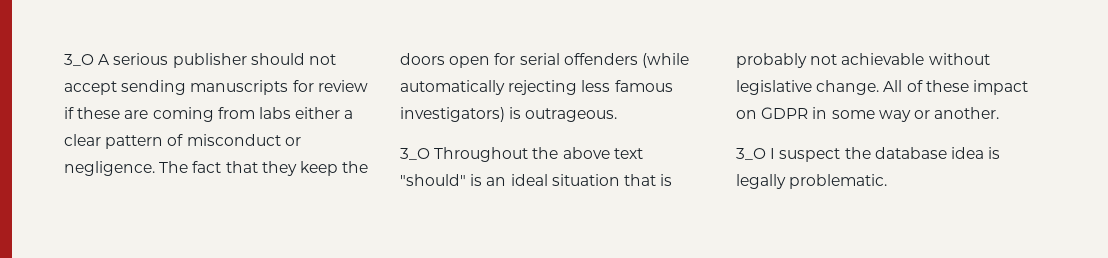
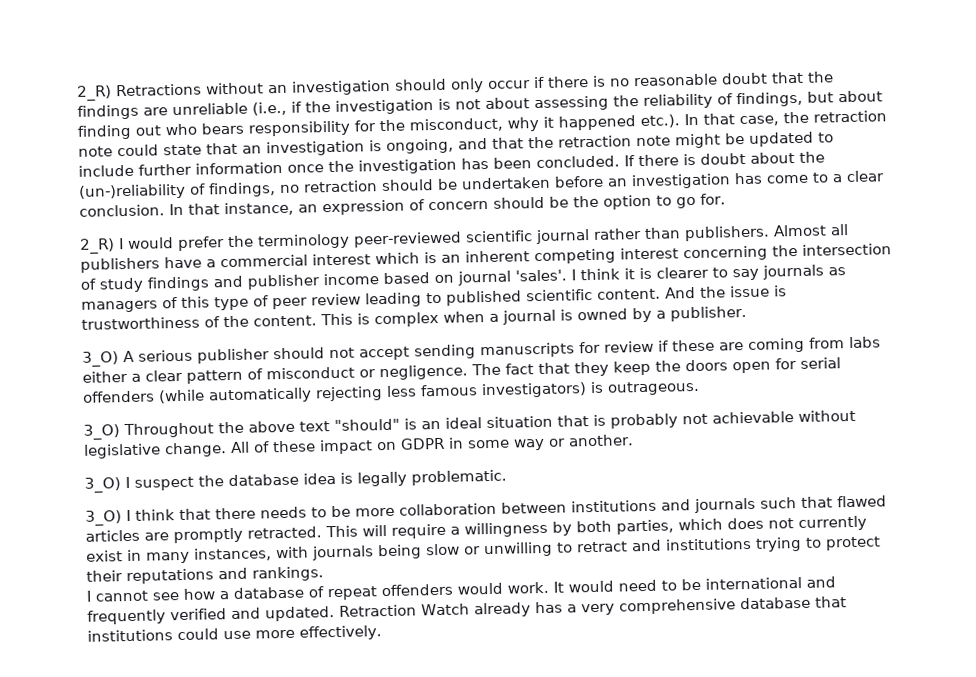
[64,54,94,66] 3_O -> [77,71,834,101] [77,90,883,120] [77,110,887,140] [78,131,834,157] [78,151,825,177] [78,170,885,200] [79,193,726,217] [79,224,849,254] [80,243,892,273] [80,264,846,293] [81,285,787,313] [81,305,747,330] [82,351,119,367] 2_R) Retractions without an investigation should only occur if there is no reasonable doubt that the findings are unreliable (i.e., if the investigation is not about assessing the reliability of findings, but about finding out who bears responsibility for the misconduct, why it happened etc.). In that case, the retraction note could state that an investigation is ongoing, and that the retraction note might be updated to include further information once the investigation has been concluded. If there is doubt about the (un-)reliability of findings, no retraction should be undertaken before an investigation has come to a clear conclusion. In that instance, an expression of concern should be the option to go for. // 2_R) I would prefer the terminology peer-reviewed scientific journal rather than publishers. Almost all publishers have a commercial interest which is an inherent competing interest concerning the intersection of study findings and publisher income based on journal 'sales'. I think it is clearer to say journals as managers of this type of peer review leading to published scientific content. And the issue is trustworthiness of the content. This is complex when a journal is owned by a publisher. // 3_O)
[400,148,430,160] 3_O -> [83,424,120,440] 3_O)
[736,148,766,160] 3_O -> [84,477,121,493] 3_O)
(888, 181) none -> [85,495,887,526] [85,515,867,544] [86,536,881,564] [86,566,324,585] [86,576,836,602] [87,596,847,625] [87,625,382,642] // 3_O) I think that there needs to be more collaboration between institutions and journals such that flawed articles are promptly retracted. This will require a willingness by both parties, which does not currently exist in many instances, with journals being slow or unwilling to retract and institutions trying to protect their reputations and rankings. // I cannot see how a database of repeat offenders would work. It would need to be international and frequently verified and updated. Retraction Watch already has a very comprehensive database that institutions could use more effectively.

